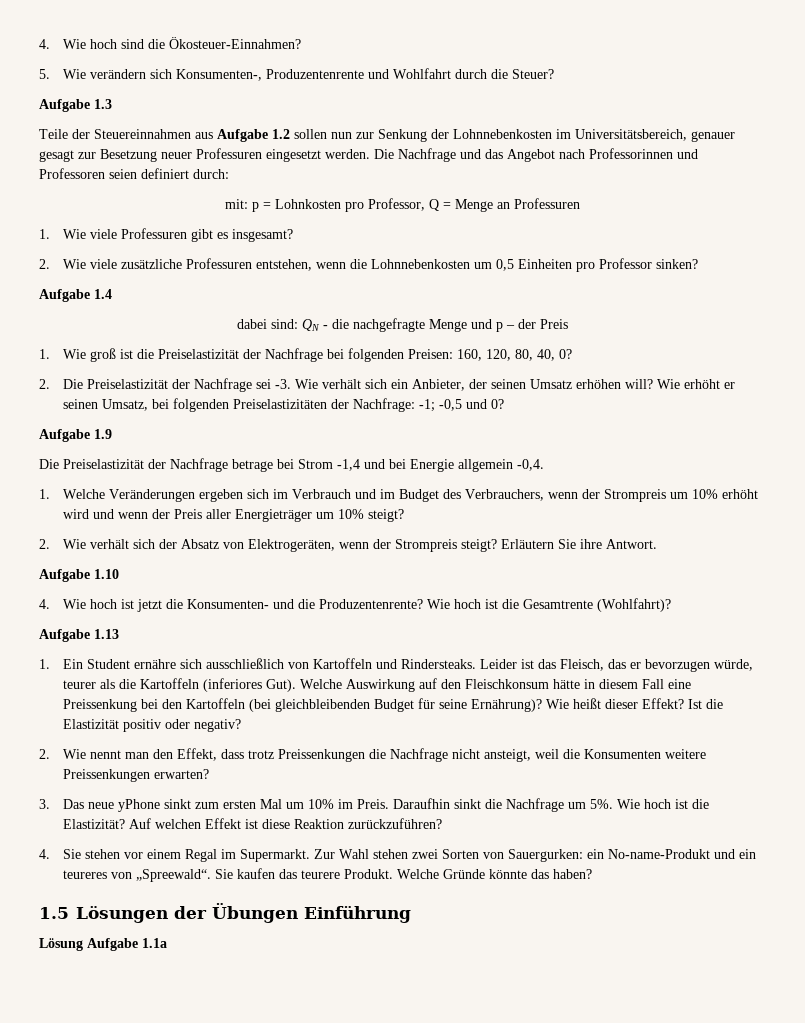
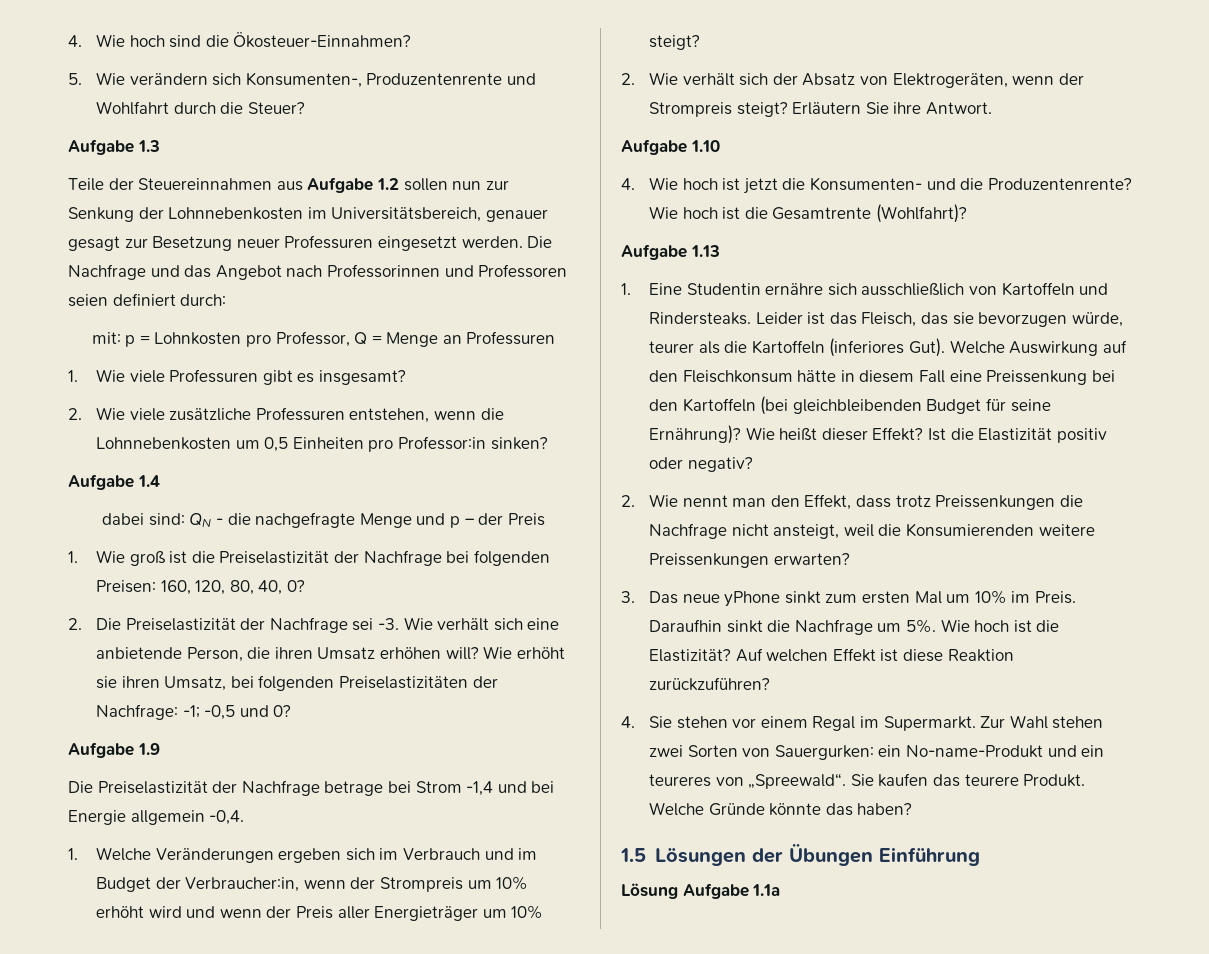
[599,258,653,269] Professor -> [397,436,486,450] Professor:in
[391,379,527,391] ein Anbieter, der seinen -> [527,618,560,630] [95,647,313,662] eine anbietende Person, die ihren
[724,382,736,389] [63,399,99,409] er seinen -> [95,676,160,689] sie ihren
[443,489,545,501] des Verbrauchers, -> [155,877,300,892] der Verbraucher:in,
[63,659,131,669] Ein Student -> [648,283,761,295] Eine Studentin
[630,662,642,669] er -> [952,312,974,325] sie
[584,749,662,759] Konsumenten -> [905,523,1034,537] Konsumierenden

